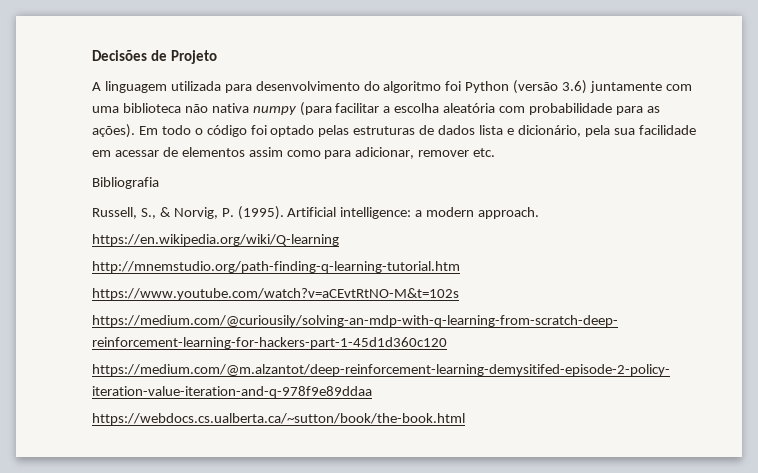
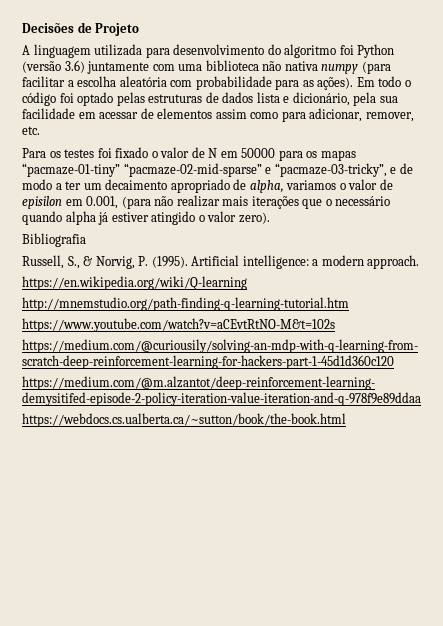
[418,150,470,157] remover -> [365,112,414,122] remover,
(496, 152) none -> [22,147,356,161] [22,163,413,177] [22,179,393,193] [22,195,391,209] [22,211,270,225] // Para os testes foi fixado o valor de N em 50000 para os mapas “pacmaze-01-tiny” “pacmaze-02-mid-sparse” e “pacmaze-03-tricky”, e de modo a ter um decaimento apropriado de alpha, variamos o valor de episilon em 0.001, (para não realizar mais iterações que o necessário quando alpha já estiver atingido o valor zero).

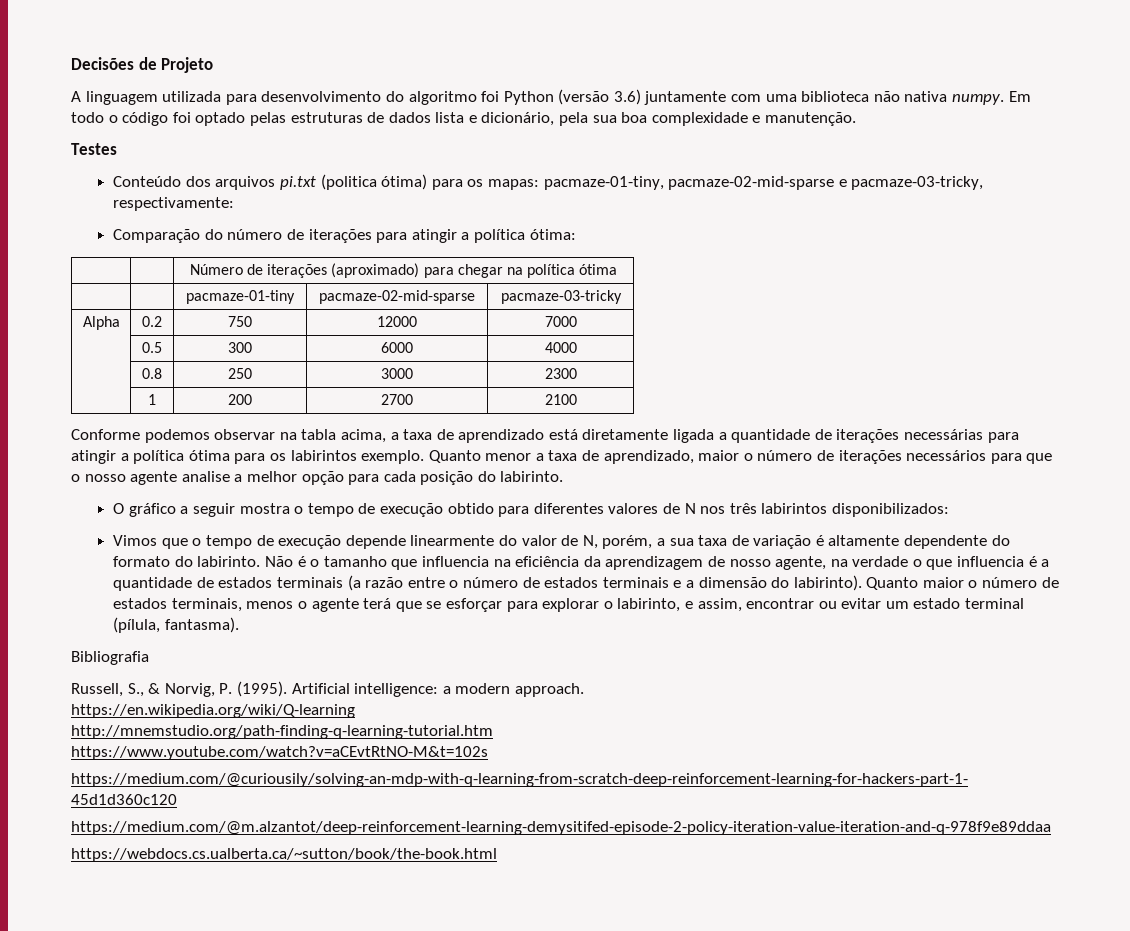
[321,61,391,74] [22,76,354,90] numpy (para facilitar a escolha aleatória com probabilidade para as ações). -> [952,94,1005,105] numpy.
[22,108,414,122] [22,126,40,135] [22,147,356,161] [22,163,413,177] [22,179,393,193] [22,195,391,209] [22,211,270,225] facilidade em acessar de elementos assim como para adicionar, remover, etc. // Para os testes foi fixado o valor de N em 50000 para os mapas “pacmaze-01-tiny” “pacmaze-02-mid-sparse” e “pacmaze-03-tricky”, e de modo a ter um decaimento apropriado de alpha, variamos o valor de episilon em 0.001, (para não realizar mais iterações que o necessário quando alpha já estiver atingido o valor zero). -> [621,112,857,126] [71,143,117,155] [113,174,984,190] [113,197,235,211] [113,229,576,243] [189,263,618,278] [186,290,295,304] [319,290,475,304] [500,290,622,304] [82,316,120,330] [142,316,162,327] [228,316,252,327] [377,316,417,327] [544,316,577,327] [142,342,162,353] [228,342,252,353] [381,342,413,353] [544,342,577,353] [142,368,162,379] [228,368,252,379] [381,368,413,379] [544,368,577,379] [148,394,156,405] [228,394,252,405] [381,394,413,405] [544,394,577,405] [71,429,1019,443] [71,450,1053,464] [71,471,564,485] [113,503,949,517] [113,535,1010,549] [113,556,1050,570] [113,575,1059,591] [113,598,1025,612] [113,617,239,633] boa complexidade e manutenção. // Testes // Conteúdo dos arquivos pi.txt (politica ótima) para os mapas: pacmaze-01-tiny, pacmaze-02-mid-sparse e pacmaze-03-tricky, respectivamente: // Comparação do número de iterações para atingir a política ótima: // | | Número de iterações (aproximado) para chegar na política ótima // | | pacmaze-01-tiny | pacmaze-02-mid-sparse | pacmaze-03-tricky // Alpha | 0.2 | 750 | 12000 | 7000 // | 0.5 | 300 | 6000 | 4000 // | 0.8 | 250 | 3000 | 2300 // | 1 | 200 | 2700 | 2100 // Conforme podemos observar na tabla acima, a taxa de aprendizado está diretamente ligada a quantidade de iterações necessárias para atingir a política ótima para os labirintos exemplo. Quanto menor a taxa de aprendizado, maior o número de iterações necessários para que o nosso agente analise a melhor opção para cada posição do labirinto. // O gráfico a seguir mostra o tempo de execução obtido para diferentes valores de N nos três labirintos disponibilizados: // Vimos que o tempo de execução depende linearmente do valor de N, porém, a sua taxa de variação é altamente dependente do formato do labirinto. Não é o tamanho que influencia na eficiência da aprendizagem de nosso agente, na verdade o que influencia é a quantidade de estados terminais (a razão entre o número de estados terminais e a dimensão do labirinto). Quanto maior o número de estados terminais, menos o agente terá que se esforçar para explorar o labirinto, e assim, encontrar ou evitar um estado terminal (pílula, fantasma).

